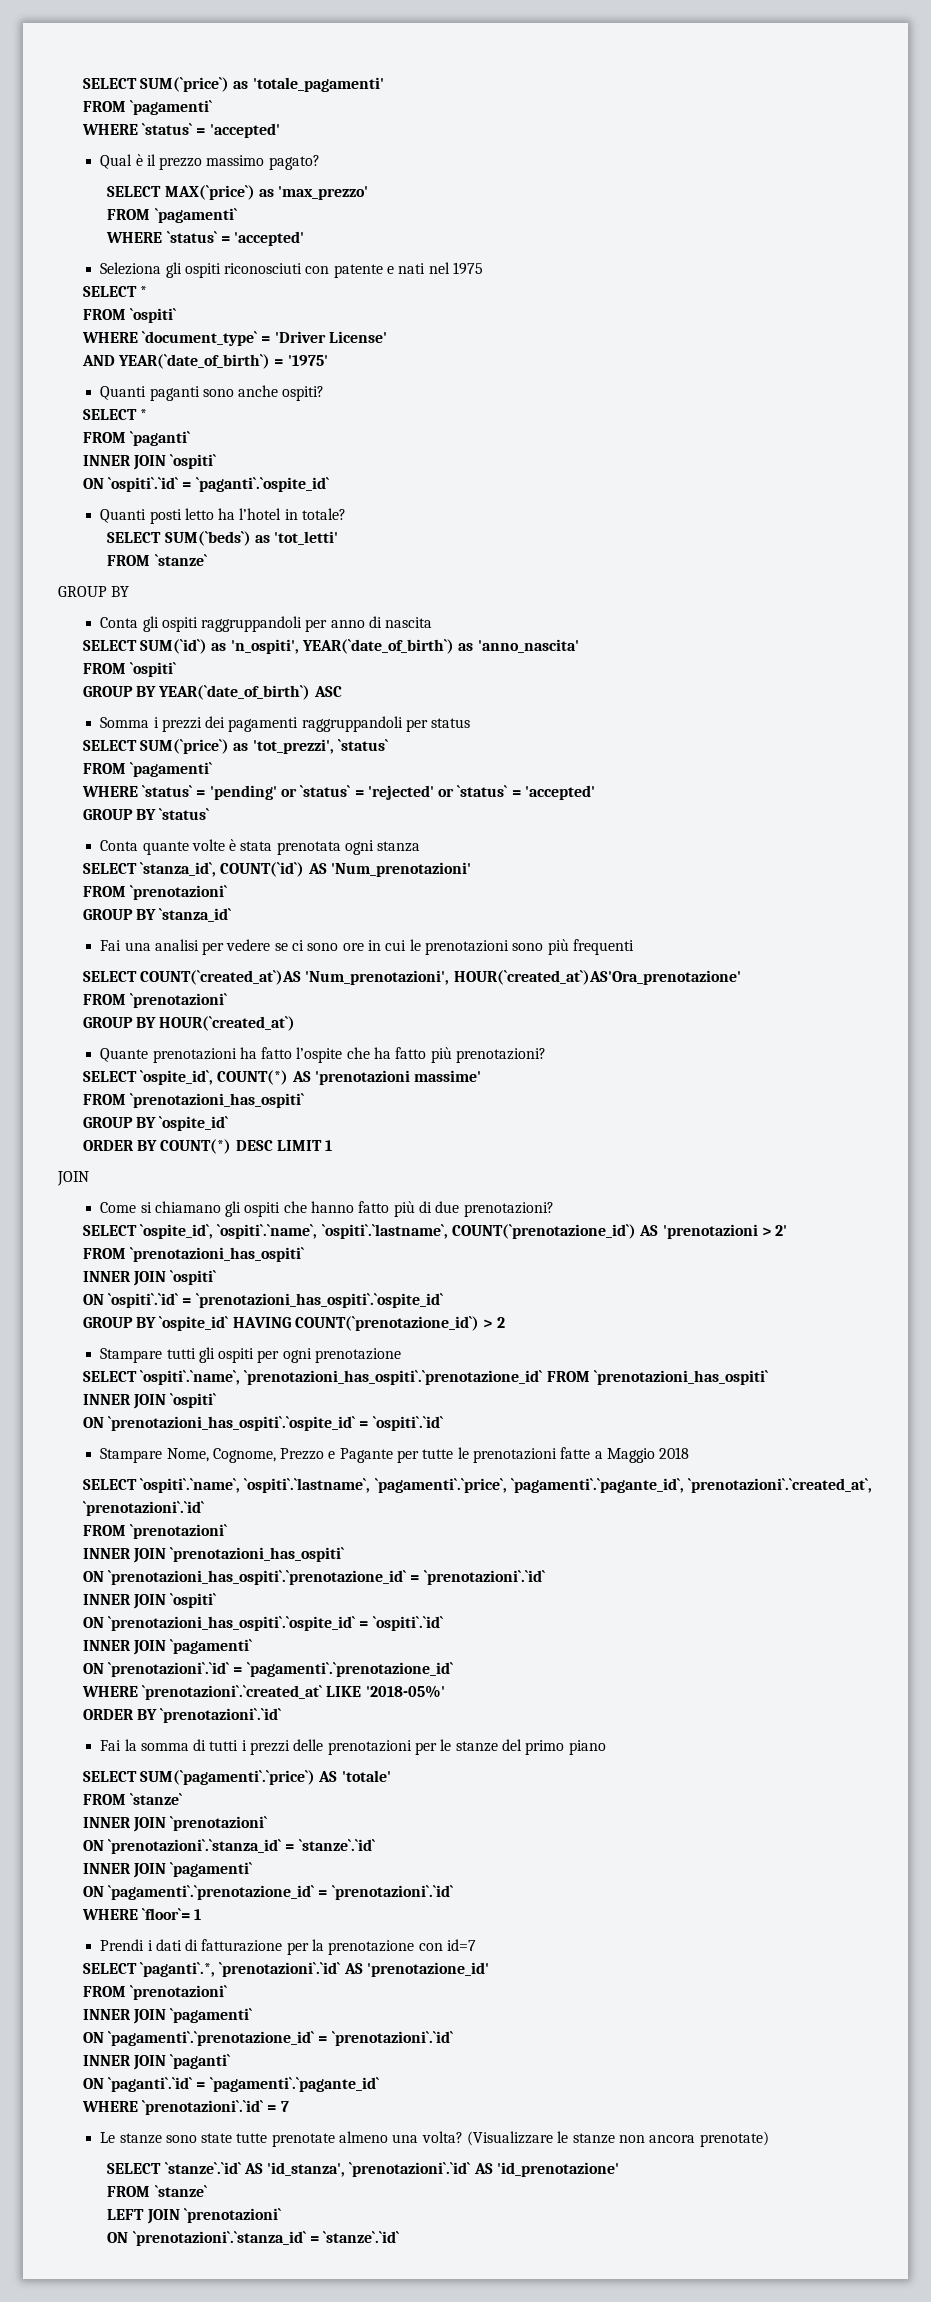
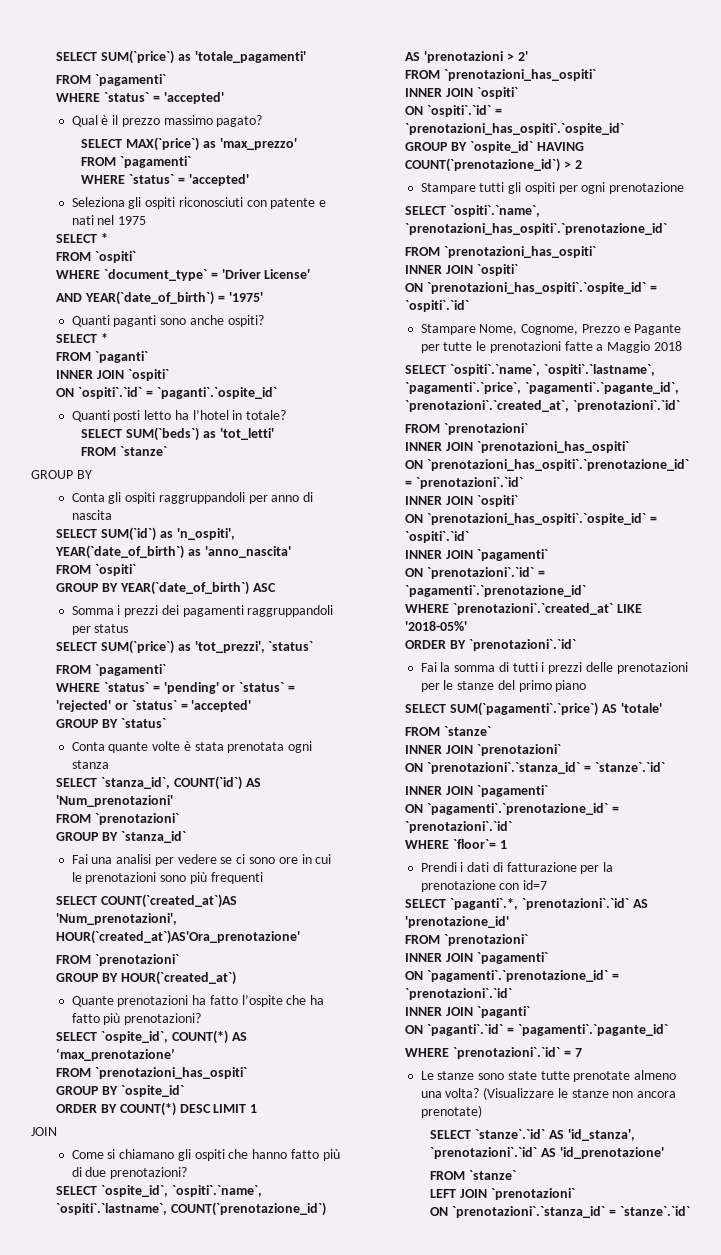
[314,1070,482,1085] 'prenotazioni massime' -> [56,1048,176,1061] ‘max_prenotazione’
(543, 1377) none -> (668, 229) //

